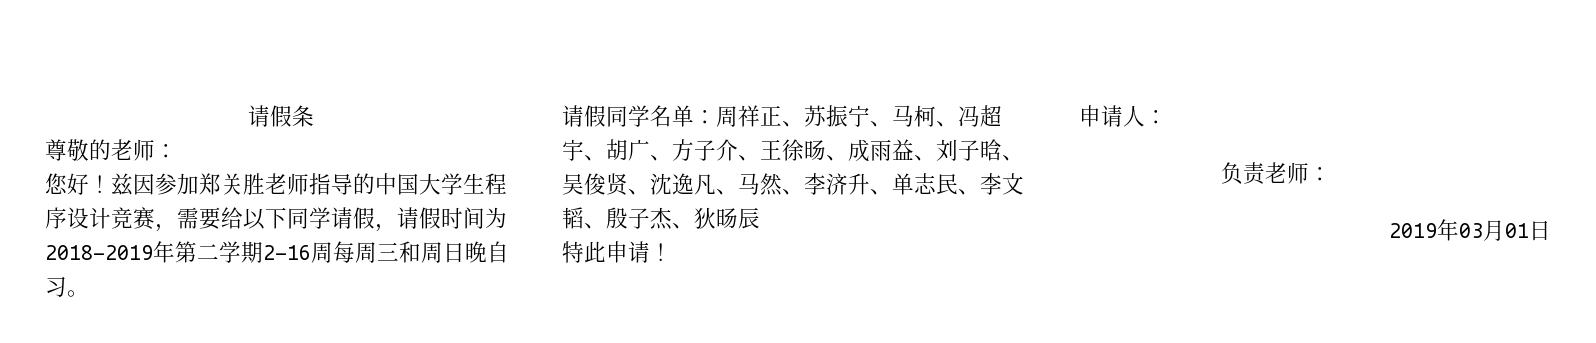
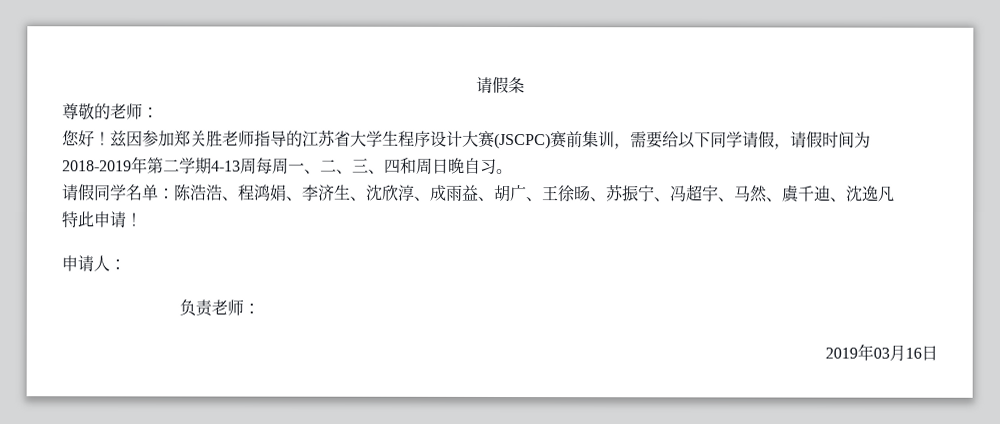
[375,173,419,195] 中国 -> [302,129,351,147] 江苏省
[111,207,155,230] 竞赛 -> [462,130,615,150] 大赛(JSCPC)赛前集训
[263,241,399,263] 2-16周每周三 -> [211,157,401,175] 4-13周每周一、二、三、四
[716,105,782,127] 周祥正 -> [174,184,591,203] 陈浩浩、程鸿娟、李济生、沈欣淳、成雨益、胡广、王徐旸
[892,105,958,127] 马柯、 -> (671, 199) none
[606,139,1024,162] [562,173,1024,196] [562,207,760,230] 胡广、方子介、王徐旸、成雨益、刘子晗、吴俊贤、沈逸凡、马然、李济升、单志民、李文韬、殷子杰、狄旸辰 -> [734,184,895,203] 马然、虞千迪、沈逸凡
[1505,223,1529,238] 01 -> [905,347,922,359] 16

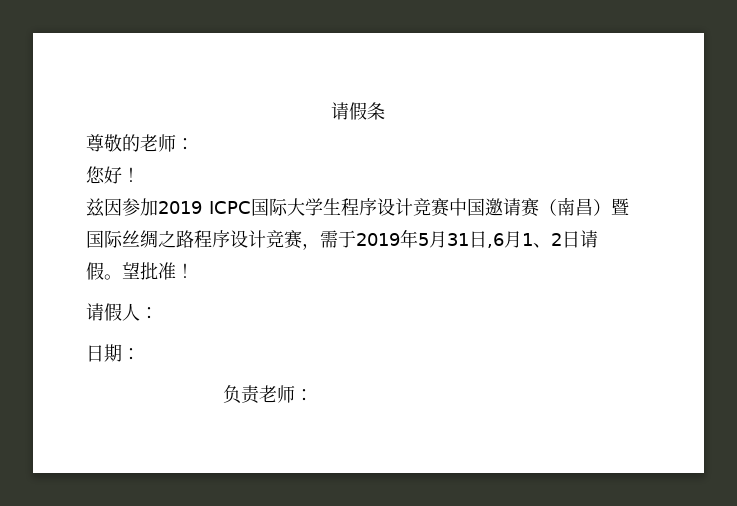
(111, 138) none -> (140, 174) //
[174,129,871,150] [62,156,497,175] 郑关胜老师指导的江苏省大学生程序设计大赛(JSCPC)赛前集训，需要给以下同学请假，请假时间为2018-2019年第二学期4-13周每周一、二、三、四和周日晚自习 -> [158,197,629,217] [86,229,598,250] [86,262,104,280] 2019 ICPC国际大学生程序设计竞赛中国邀请赛（南昌）暨国际丝绸之路程序设计竞赛，需于2019年5月31日,6月1、2日请假
[62,184,895,203] [61,211,142,229] [61,255,110,272] // 请假同学名单：陈浩浩、程鸿娟、李济生、沈欣淳、成雨益、胡广、王徐旸、苏振宁、冯超宇、马然、虞千迪、沈逸凡 // 特此申请！ // 申请人 -> [122,262,194,280] [86,303,158,321] [86,344,122,362] 望批准！ // 请假人： // 日期
[825,343,938,361] // 2019年03月16日 -> (313, 395) none

